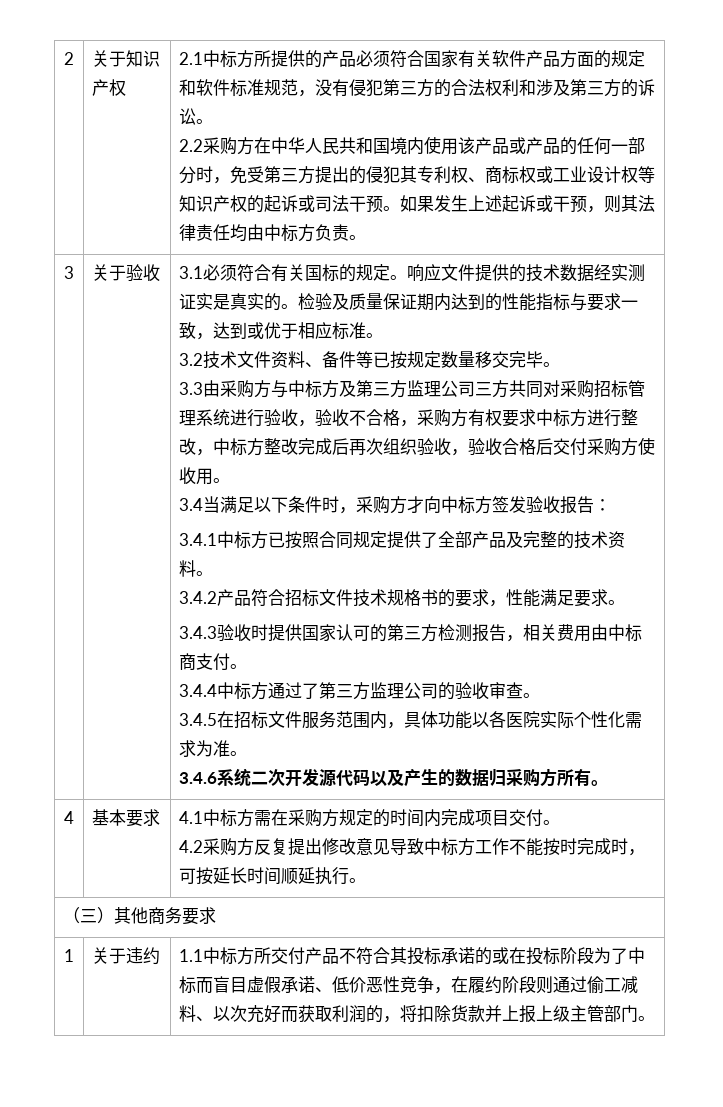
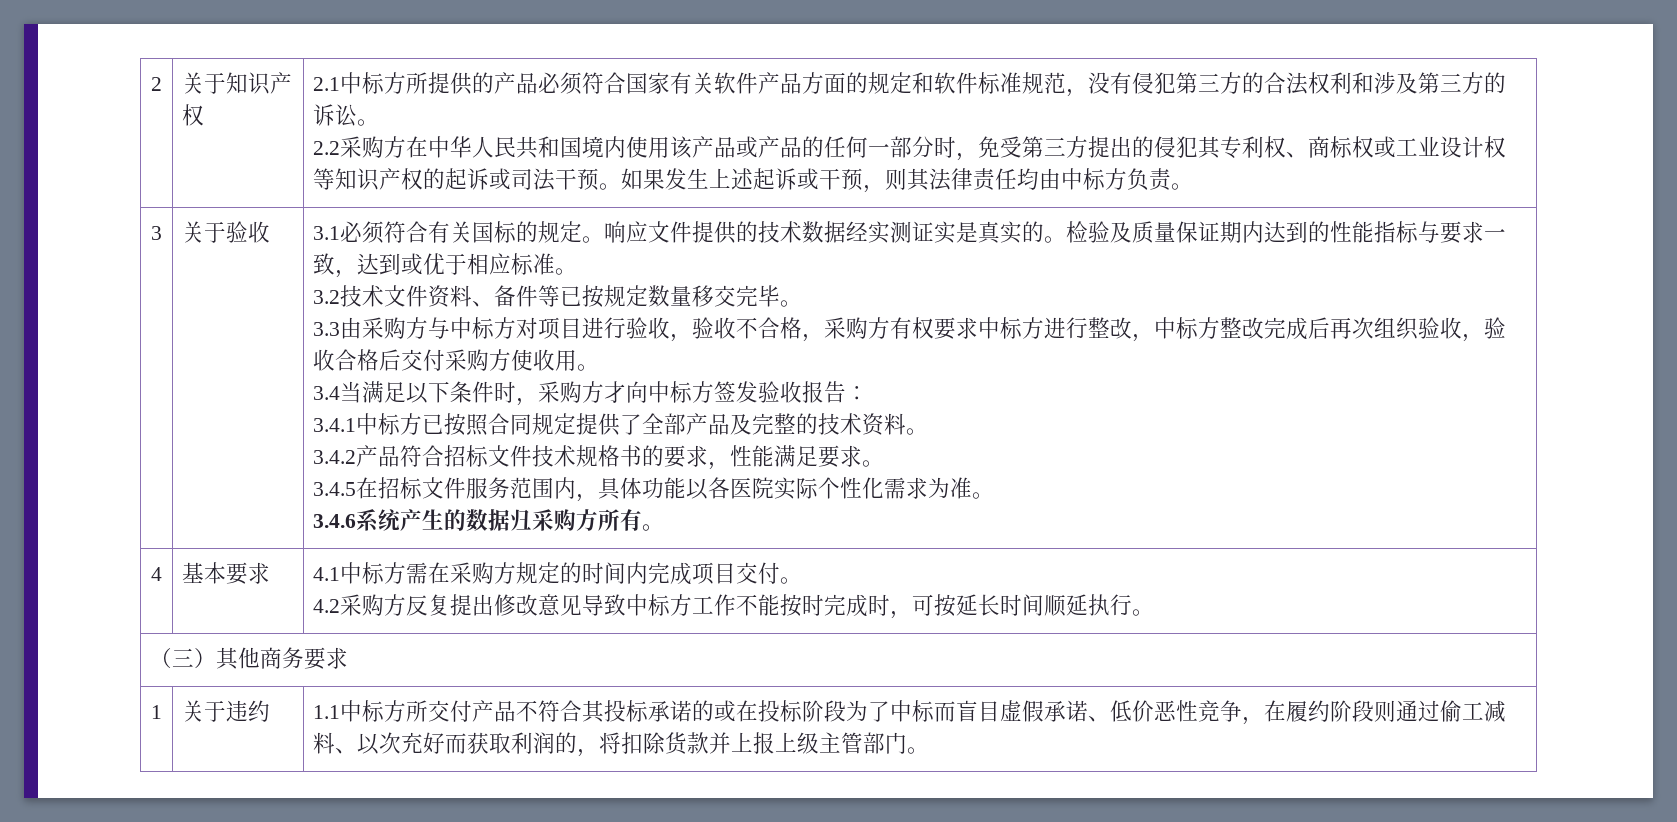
[339,380,646,398] [179,409,231,426] 及第三方监理公司三方共同对采购招标管理系统 -> [516,317,583,340] 对项目
[179,624,643,642] [179,653,248,671] [179,682,541,700] // 3.4.3验收时提供国家认可的第三方检测报告，相关费用由中标商支付。 // 3.4.4中标方通过了第三方监理公司的验收审查。 -> (885, 463) none
[251,768,405,787] 二次开发源代码以及 -> (402, 520) none

